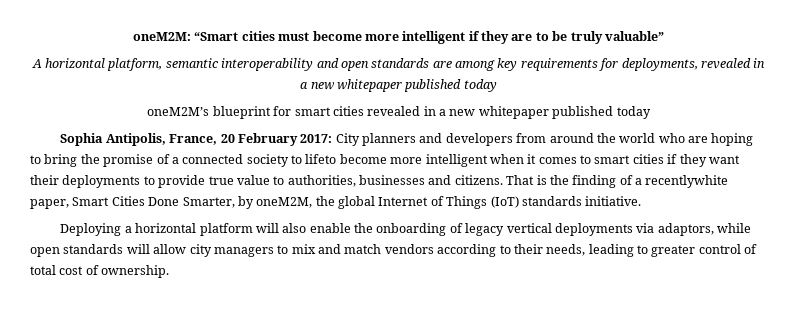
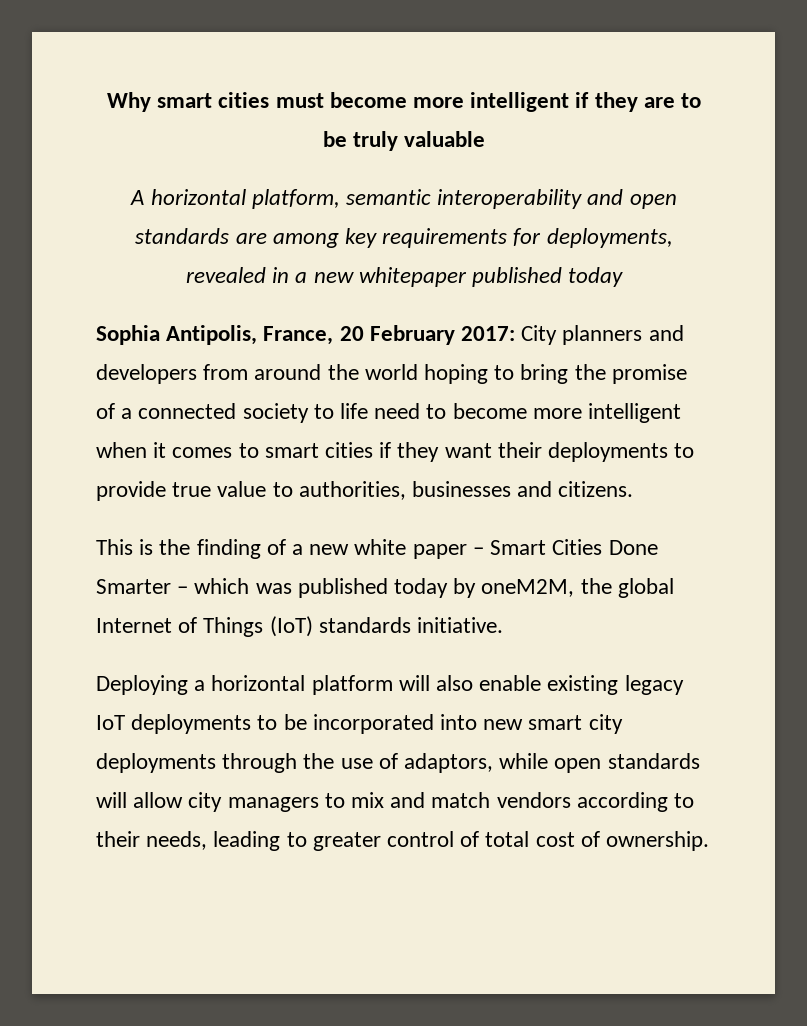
[133,32,239,41] oneM2M: “Smart -> [106,92,213,112] Why smart
[604,31,664,41] valuable” -> [404,131,486,147] valuable
[147,106,651,119] // oneM2M’s blueprint for smart cities revealed in a new whitepaper published today -> (624, 277) none
[658,133,709,143] who are -> (418, 372) none
[305,154,337,164] lifeto -> [340,403,447,419] life need to
[506,175,535,185] That -> [96,539,133,555] // This
[645,175,729,188] [30,196,235,209] recentlywhite paper, Smart Cities Done Smarter, -> [309,539,658,559] [96,578,449,598] new white paper – Smart Cities Done Smarter – which was published today
[354,223,655,236] the onboarding of legacy vertical deployments via -> [547,675,684,695] [96,714,623,734] [96,753,398,773] existing legacy IoT deployments to be incorporated into new smart city deployments through the use of

